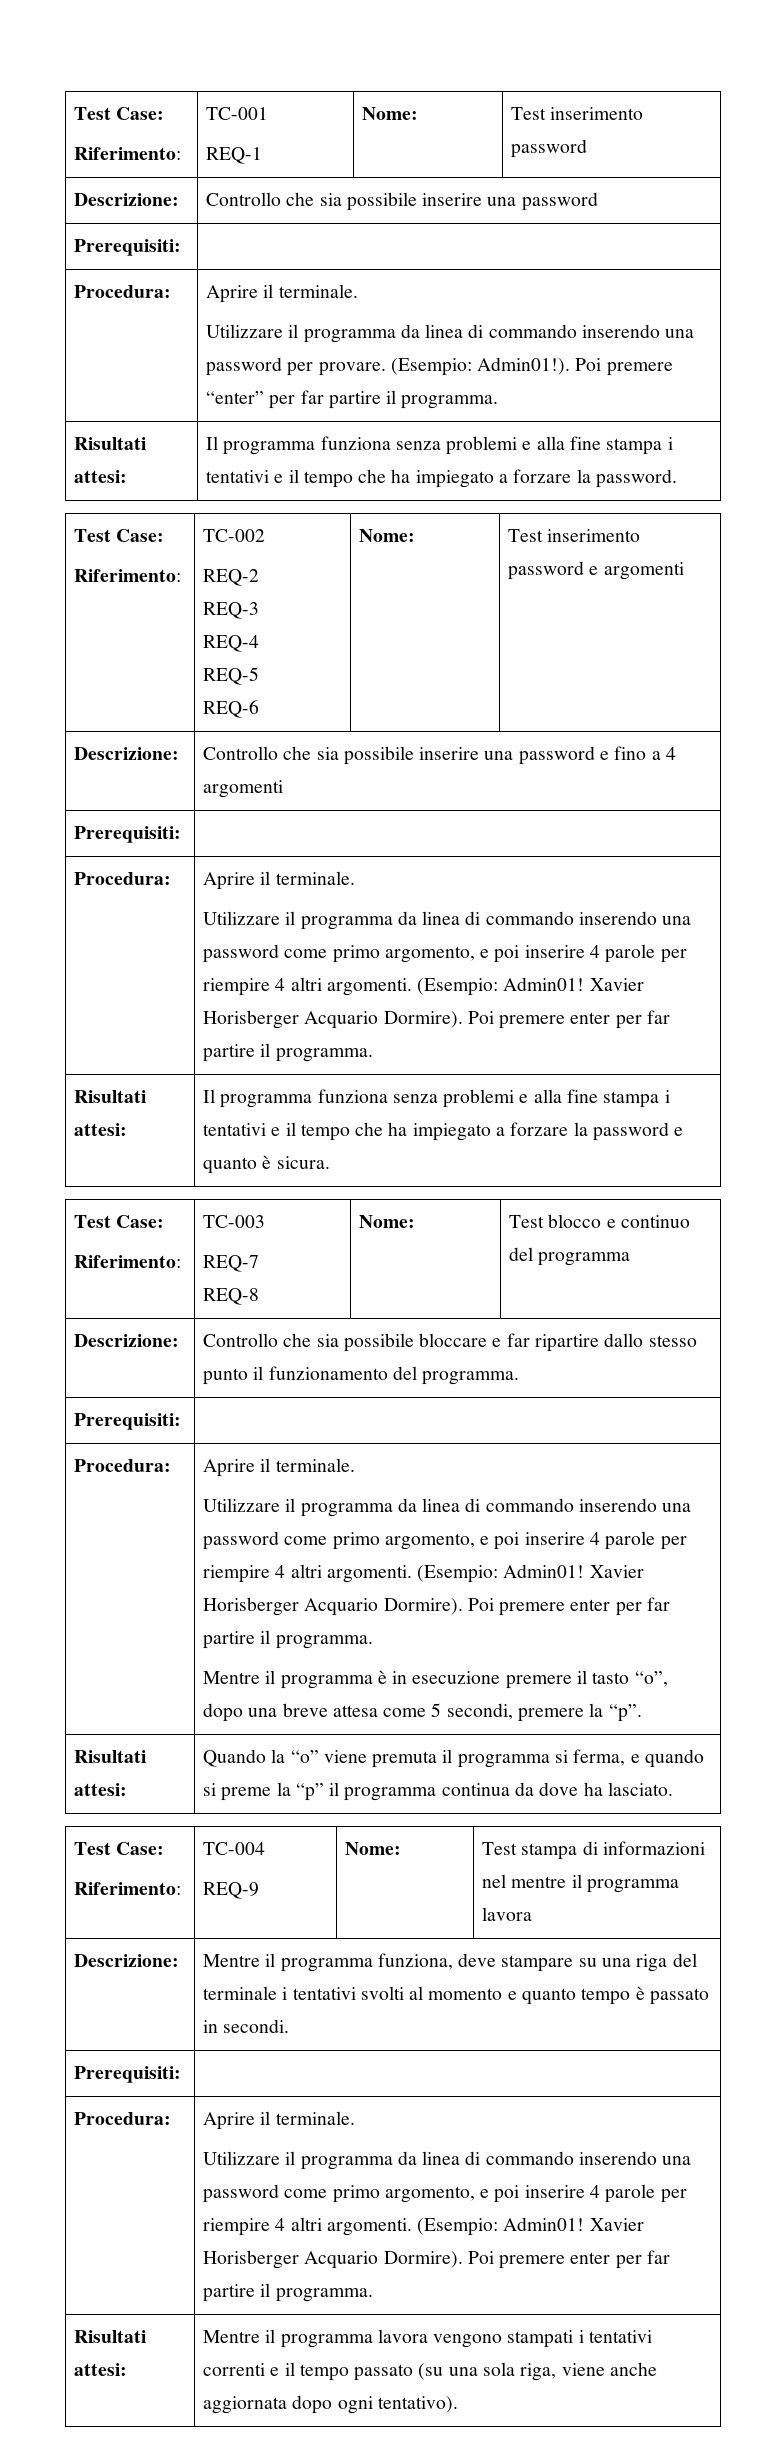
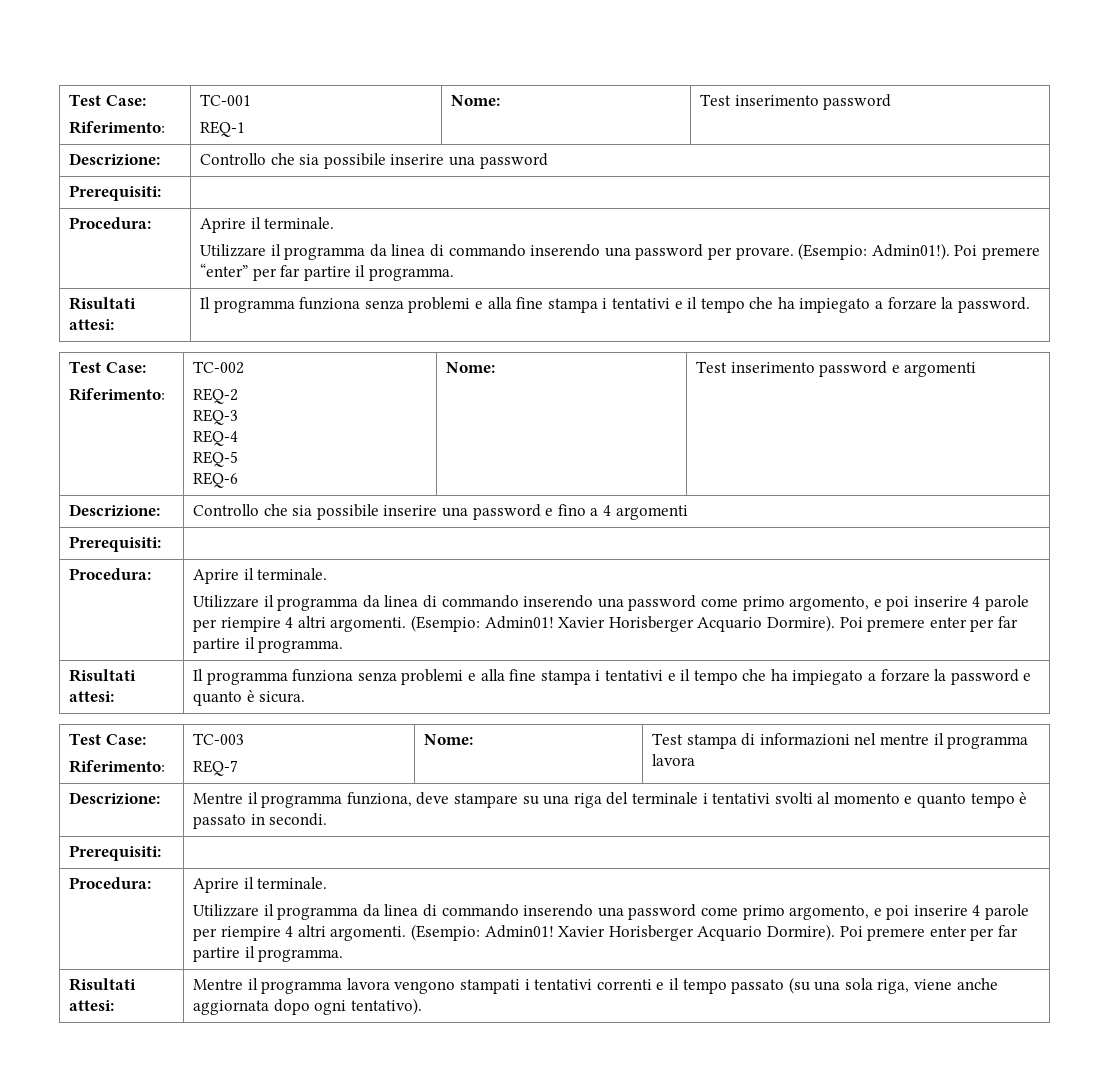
[203,1288,260,1305] [359,1215,416,1228] [509,1214,690,1228] [509,1247,631,1266] [74,1334,180,1347] [203,1333,697,1352] [203,1366,520,1385] [74,1413,182,1430] [74,1459,172,1472] [203,1458,355,1477] [203,1498,692,1517] [203,1531,687,1550] [203,1564,644,1583] [203,1597,670,1616] [203,1630,373,1649] [203,1670,668,1689] [203,1703,642,1722] [74,1750,147,1763] [74,1783,128,1796] [203,1749,704,1768] [203,1782,673,1801] [74,1842,165,1855] [74,1882,182,1895] [203,1842,266,1855] [203,1882,260,1899] // REQ-8 | Nome: | Test blocco e continuo del programma // Descrizione: | Controllo che sia possibile bloccare e far ripartire dallo stesso punto il funzionamento del programma. // Prerequisiti: | // Procedura: | Aprire il terminale. // Utilizzare il programma da linea di commando inserendo una password come primo argomento, e poi inserire 4 parole per riempire 4 altri argomenti. (Esempio: Admin01! Xavier Horisberger Acquario Dormire). Poi premere enter per far partire il programma. // Mentre il programma è in esecuzione premere il tasto “o”, dopo una breve attesa come 5 secondi, premere la “p”. // Risultati attesi: | Quando la “o” viene premuta il programma si ferma, e quando si preme la “p” il programma continua da dove ha lasciato. // Test Case: // Riferimento: | TC-004 // REQ-9 -> (239, 768) none

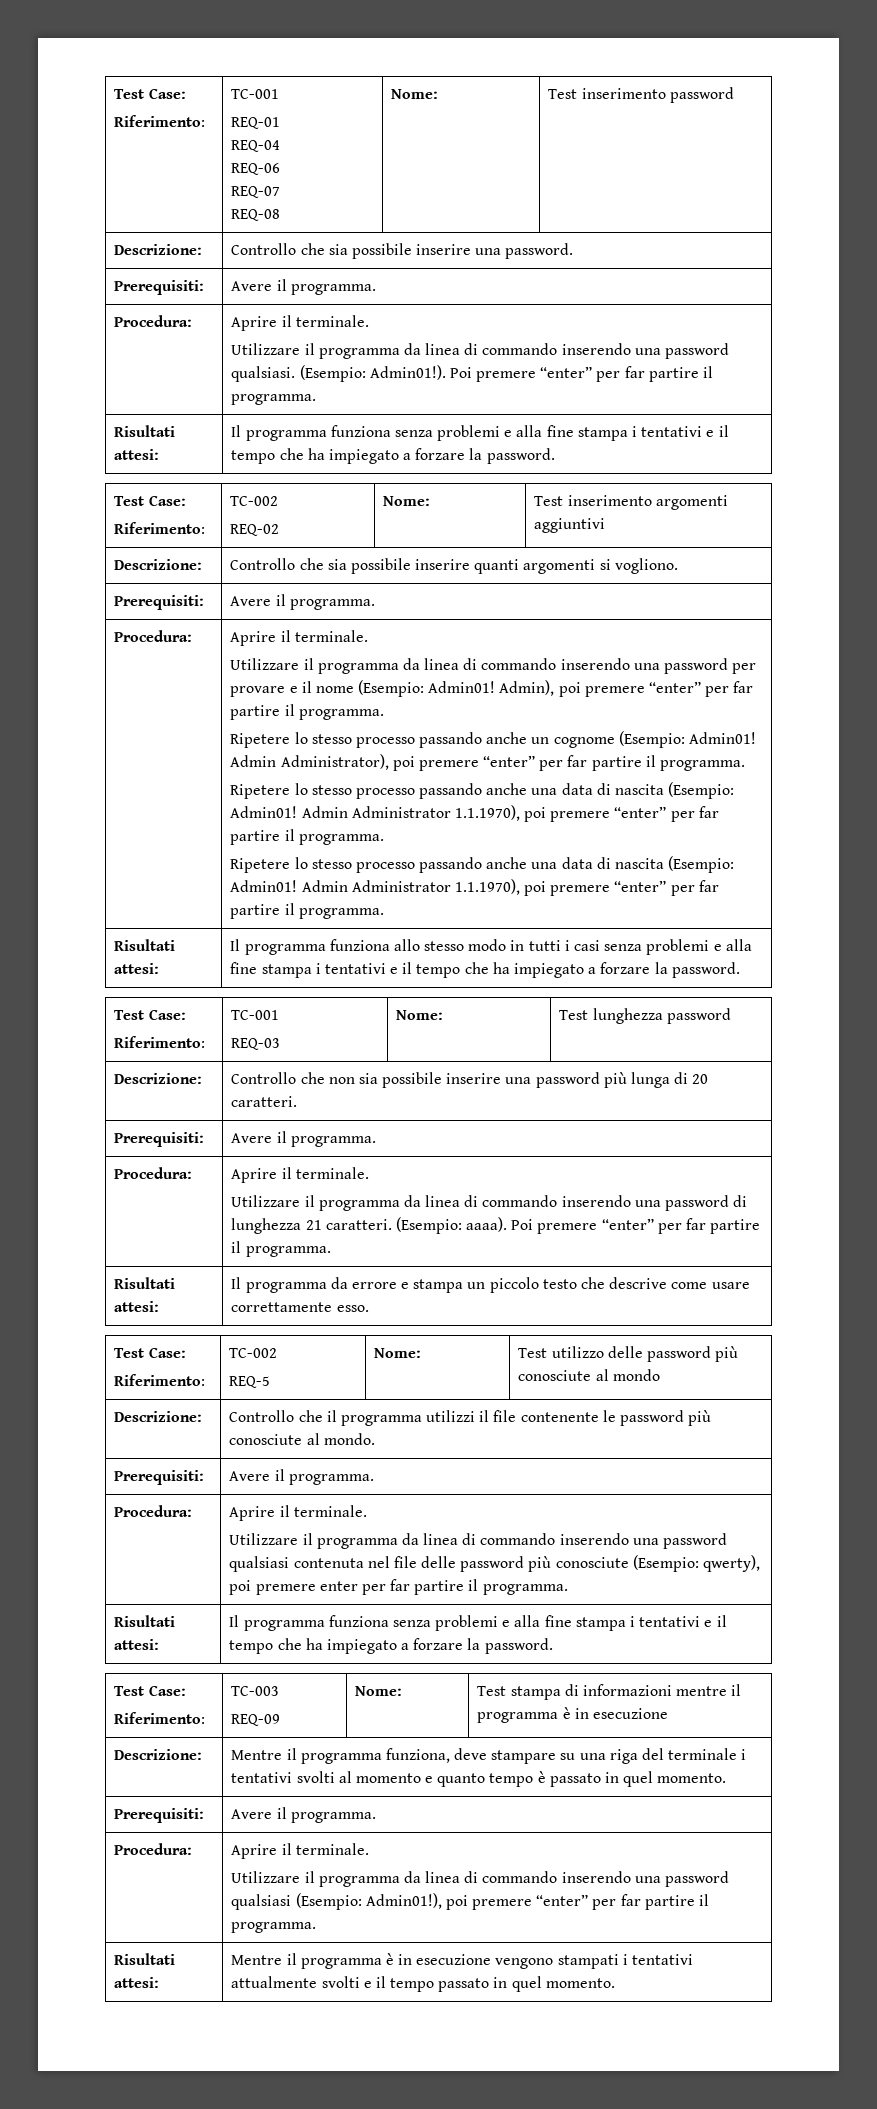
[69,94,146,106] [69,121,166,134] [200,94,252,106] [200,121,246,137] Test Case: // Riferimento: | TC-001 // REQ-1 -> [114,88,186,99] [114,115,206,127] [231,89,280,99] [231,117,281,129] [231,140,281,152] [231,163,281,175] [231,186,281,198] [231,209,281,221] Test Case: // Riferimento: | TC-001 // REQ-01 // REQ-04 // REQ-06 // REQ-07 // REQ-08
[479,153,548,169] [69,185,162,201] password // Prerequisiti: | -> [505,243,574,259] [114,280,205,295] [231,279,376,295] password. // Prerequisiti: | Avere il programma.
[707,247,794,260] per provare. -> [231,366,296,382] qualsiasi.
[193,388,239,404] [193,409,239,425] [193,430,239,446] [193,451,239,467] [193,472,239,488] [446,362,496,373] [696,361,977,377] [69,504,161,517] [193,504,688,520] [69,536,162,552] REQ-2 // REQ-3 // REQ-4 // REQ-5 // REQ-6 | Nome: | Test inserimento password e argomenti // Descrizione: | Controllo che sia possibile inserire una password e fino a 4 argomenti // Prerequisiti: | -> [230,524,280,536] [383,496,431,506] [534,495,728,510] [534,518,606,533] [114,559,203,570] [230,558,678,574] [114,595,205,610] [230,594,375,610] REQ-02 | Nome: | Test inserimento argomenti aggiuntivi // Descrizione: | Controllo che sia possibile inserire quanti argomenti si vogliono. // Prerequisiti: | Avere il programma.
[700,595,1030,611] [193,615,863,632] come primo argomento, e poi inserire 4 parole per riempire 4 altri argomenti. (Esempio: Admin01! Xavier Horisberger Acquario Dormire). Poi -> [732,663,757,674] [230,680,754,697] [230,704,384,720] [230,731,756,748] [230,754,745,771] [230,782,735,799] [230,805,719,822] [230,829,384,845] [230,856,735,873] [230,879,719,896] [230,903,384,919] [114,939,176,951] [114,963,160,974] [230,939,752,955] [230,962,740,978] [114,1009,186,1020] [114,1036,206,1048] [231,1010,280,1020] [231,1038,281,1050] [396,1010,444,1020] [559,1008,731,1024] [114,1073,203,1084] [231,1072,709,1088] [231,1096,298,1107] [114,1132,205,1147] [231,1131,376,1147] [114,1167,193,1179] [231,1167,369,1183] [231,1195,748,1211] [231,1217,761,1234] [231,1241,331,1257] [114,1277,176,1289] [114,1301,160,1312] [231,1277,750,1293] [231,1302,369,1312] [114,1347,186,1358] [114,1374,206,1386] [229,1348,278,1358] [229,1376,271,1388] [374,1348,422,1358] [518,1346,739,1362] [518,1369,660,1381] [114,1411,203,1422] [229,1410,712,1426] [229,1433,375,1445] [114,1470,205,1485] [229,1469,374,1485] [114,1505,193,1517] [229,1505,367,1521] [229,1533,727,1549] [229,1555,760,1572] [229,1580,252,1595] per provare e il nome (Esempio: Admin01! Admin), poi premere “enter” per far partire il programma. // Ripetere lo stesso processo passando anche un cognome (Esempio: Admin01! Admin Administrator), poi premere “enter” per far partire il programma. // Ripetere lo stesso processo passando anche una data di nascita (Esempio: Admin01! Admin Administrator 1.1.1970), poi premere “enter” per far partire il programma. // Ripetere lo stesso processo passando anche una data di nascita (Esempio: Admin01! Admin Administrator 1.1.1970), poi premere “enter” per far partire il programma. // Risultati attesi: | Il programma funziona allo stesso modo in tutti i casi senza problemi e alla fine stampa i tentativi e il tempo che ha impiegato a forzare la password. // Test Case: // Riferimento: | TC-001 // REQ-03 | Nome: | Test lunghezza password // Descrizione: | Controllo che non sia possibile inserire una password più lunga di 20 caratteri. // Prerequisiti: | Avere il programma. // Procedura: | Aprire il terminale. // Utilizzare il programma da linea di commando inserendo una password di lunghezza 21 caratteri. (Esempio: aaaa). Poi premere “enter” per far partire il programma. // Risultati attesi: | Il programma da errore e stampa un piccolo testo che descrive come usare correttamente esso. // Test Case: // Riferimento: | TC-002 // REQ-5 | Nome: | Test utilizzo delle password più conosciute al mondo // Descrizione: | Controllo che il programma utilizzi il file contenente le password più conosciute al mondo. // Prerequisiti: | Avere il programma. // Procedura: | Aprire il terminale. // Utilizzare il programma da linea di commando inserendo una password qualsiasi contenuta nel file delle password più conosciute (Esempio: qwerty), poi
[950,669,1032,685] [193,690,306,706] password e quanto è sicura. -> [484,1638,553,1654] password.
[193,760,239,776] REQ-7 -> [231,1714,281,1726] REQ-09
[854,733,877,745] nel -> (672, 1690) none
[652,754,696,766] lavora -> [562,1707,668,1719] è in esecuzione
[269,813,328,826] [69,845,162,861] secondi. // Prerequisiti: | -> [623,1771,727,1787] [114,1808,205,1823] [231,1807,376,1823] quel momento. // Prerequisiti: | Avere il programma.
[700,904,1030,920] [193,924,967,941] come primo argomento, e poi inserire 4 parole per riempire 4 altri argomenti. (Esempio: Admin01! Xavier Horisberger Acquario Dormire). Poi premere enter -> [231,1893,589,1910] qualsiasi (Esempio: Admin01!), poi premere “enter”
[346,978,390,990] lavora -> [385,1953,492,1965] è in esecuzione
[596,979,652,990] correnti -> [231,1976,360,1988] attualmente svolti
[788,977,998,994] [193,998,422,1015] (su una sola riga, viene anche aggiornata dopo ogni tentativo). -> [493,1976,615,1992] in quel momento.

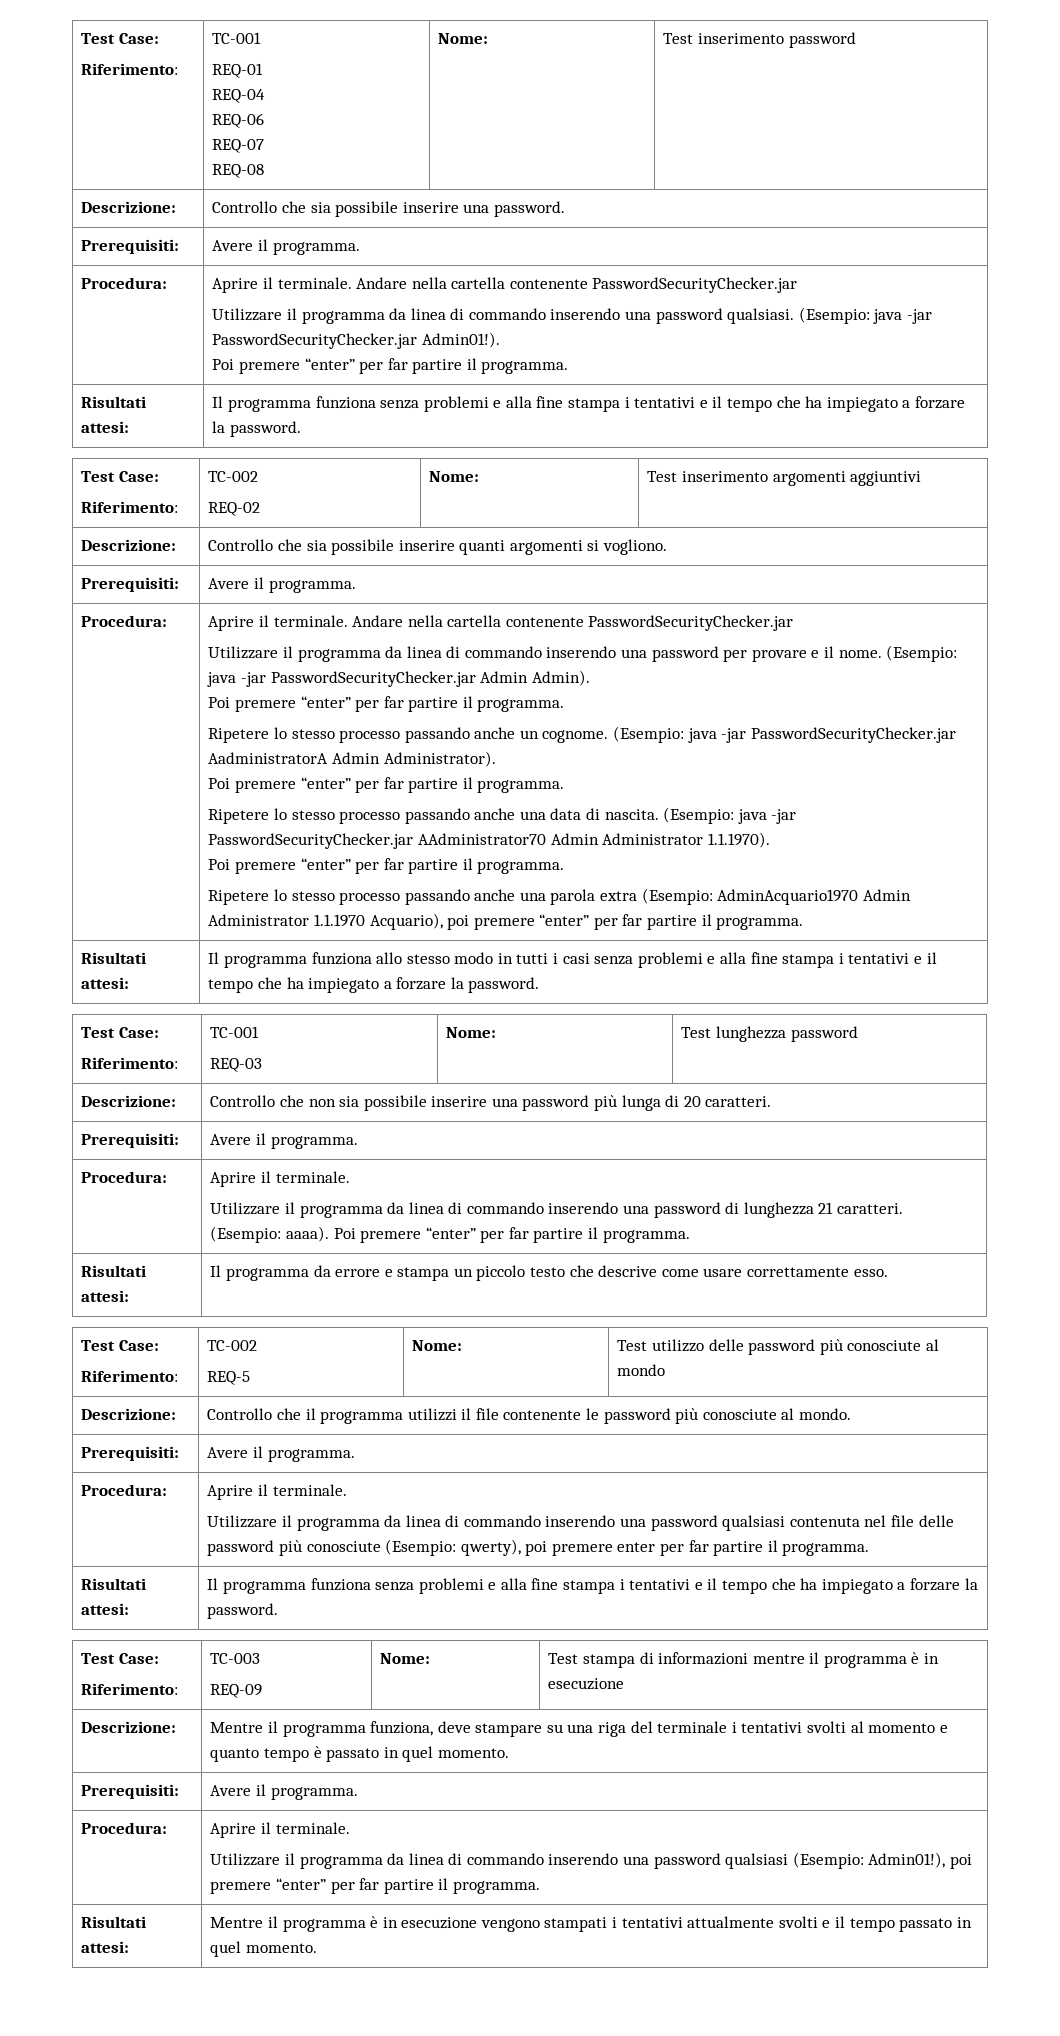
(369, 321) none -> [356,277,798,293] Andare nella cartella contenente PasswordSecurityChecker.jar
(366, 373) none -> [873,309,932,324] [212,333,418,349] java -jar PasswordSecurityChecker.jar
(446, 372) none -> (500, 340) //
(368, 636) none -> [352,615,794,631] Andare nella cartella contenente PasswordSecurityChecker.jar
[315,680,581,697] nome (Esempio: Admin01! Admin), poi -> [838,645,958,662] [207,670,590,687] [208,697,231,708] nome. (Esempio: java -jar PasswordSecurityChecker.jar Admin Admin). // Poi
[553,731,756,748] [230,754,415,771] cognome (Esempio: Admin01! Admin Administrator), poi -> [542,726,956,743] [208,751,496,767] [208,778,231,789] cognome. (Esempio: java -jar PasswordSecurityChecker.jar AadministratorA Admin Administrator). // Poi
[614,782,735,799] [230,805,547,822] nascita (Esempio: Admin01! Admin Administrator 1.1.1970), poi -> [604,807,797,824] [208,832,770,849] [208,859,231,870] nascita. (Esempio: java -jar PasswordSecurityChecker.jar AAdministrator70 Admin Administrator 1.1.1970). // Poi
[561,856,735,873] [230,879,520,895] data di nascita (Esempio: Admin01! Admin Administrator 1.1.1970), -> [550,888,911,905] [208,913,443,930] parola extra (Esempio: AdminAcquario1970 Admin Administrator 1.1.1970 Acquario),

